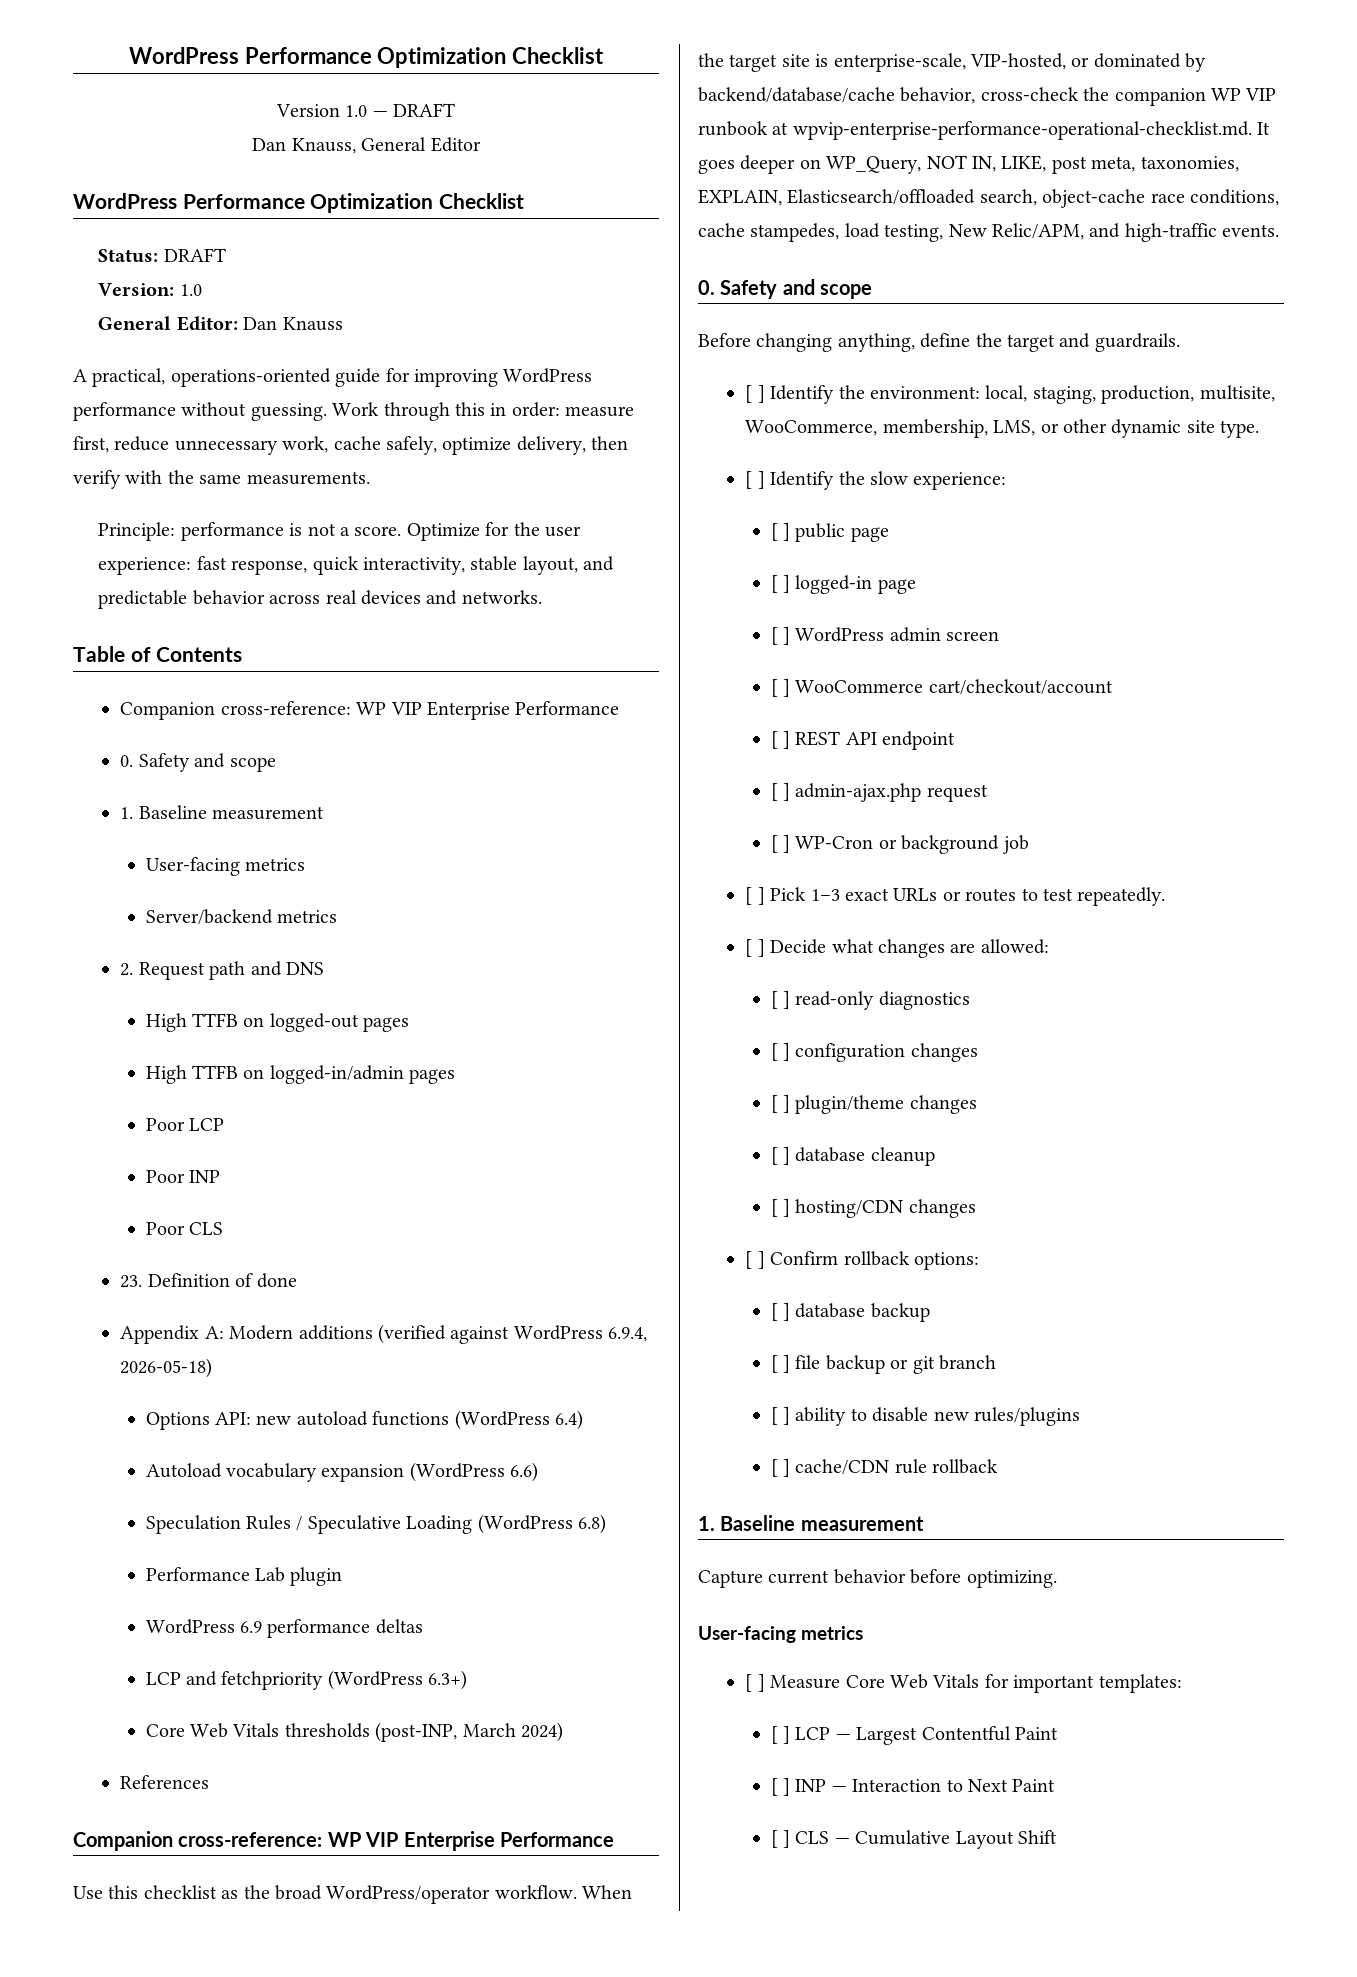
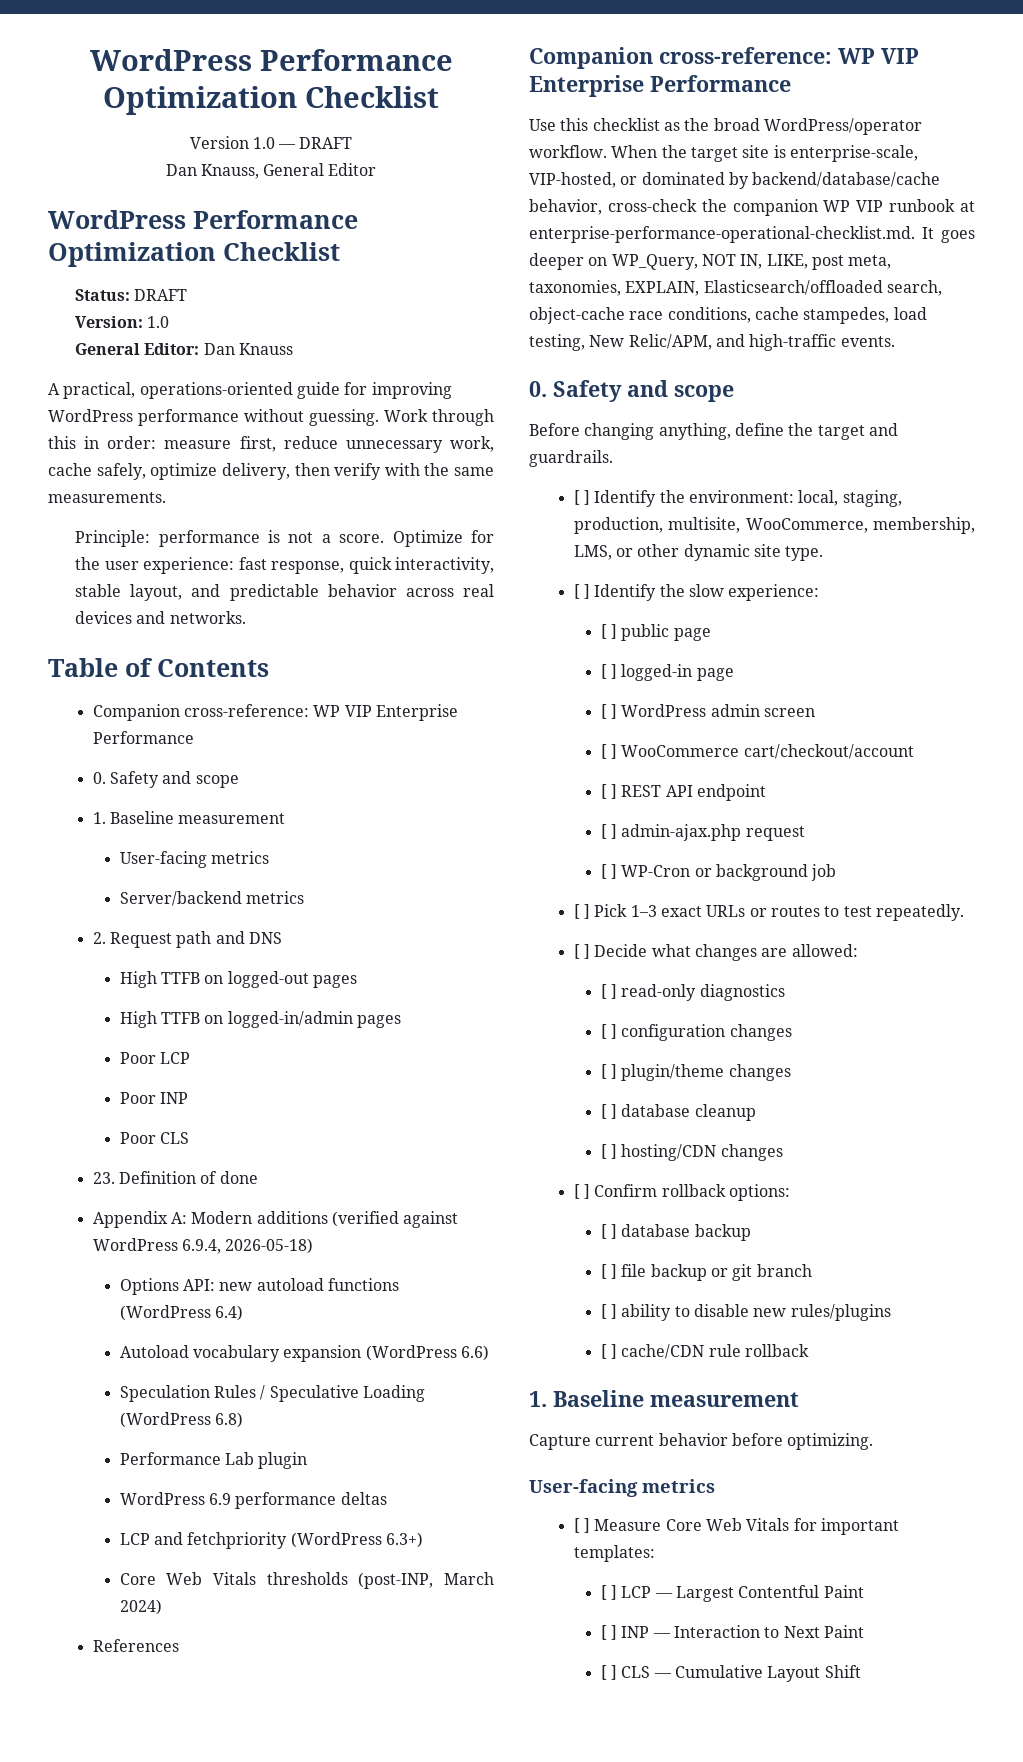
[792,121,1252,140] wpvip-enterprise-performance-operational-checklist.md. -> [529,226,915,243] enterprise-performance-operational-checklist.md.

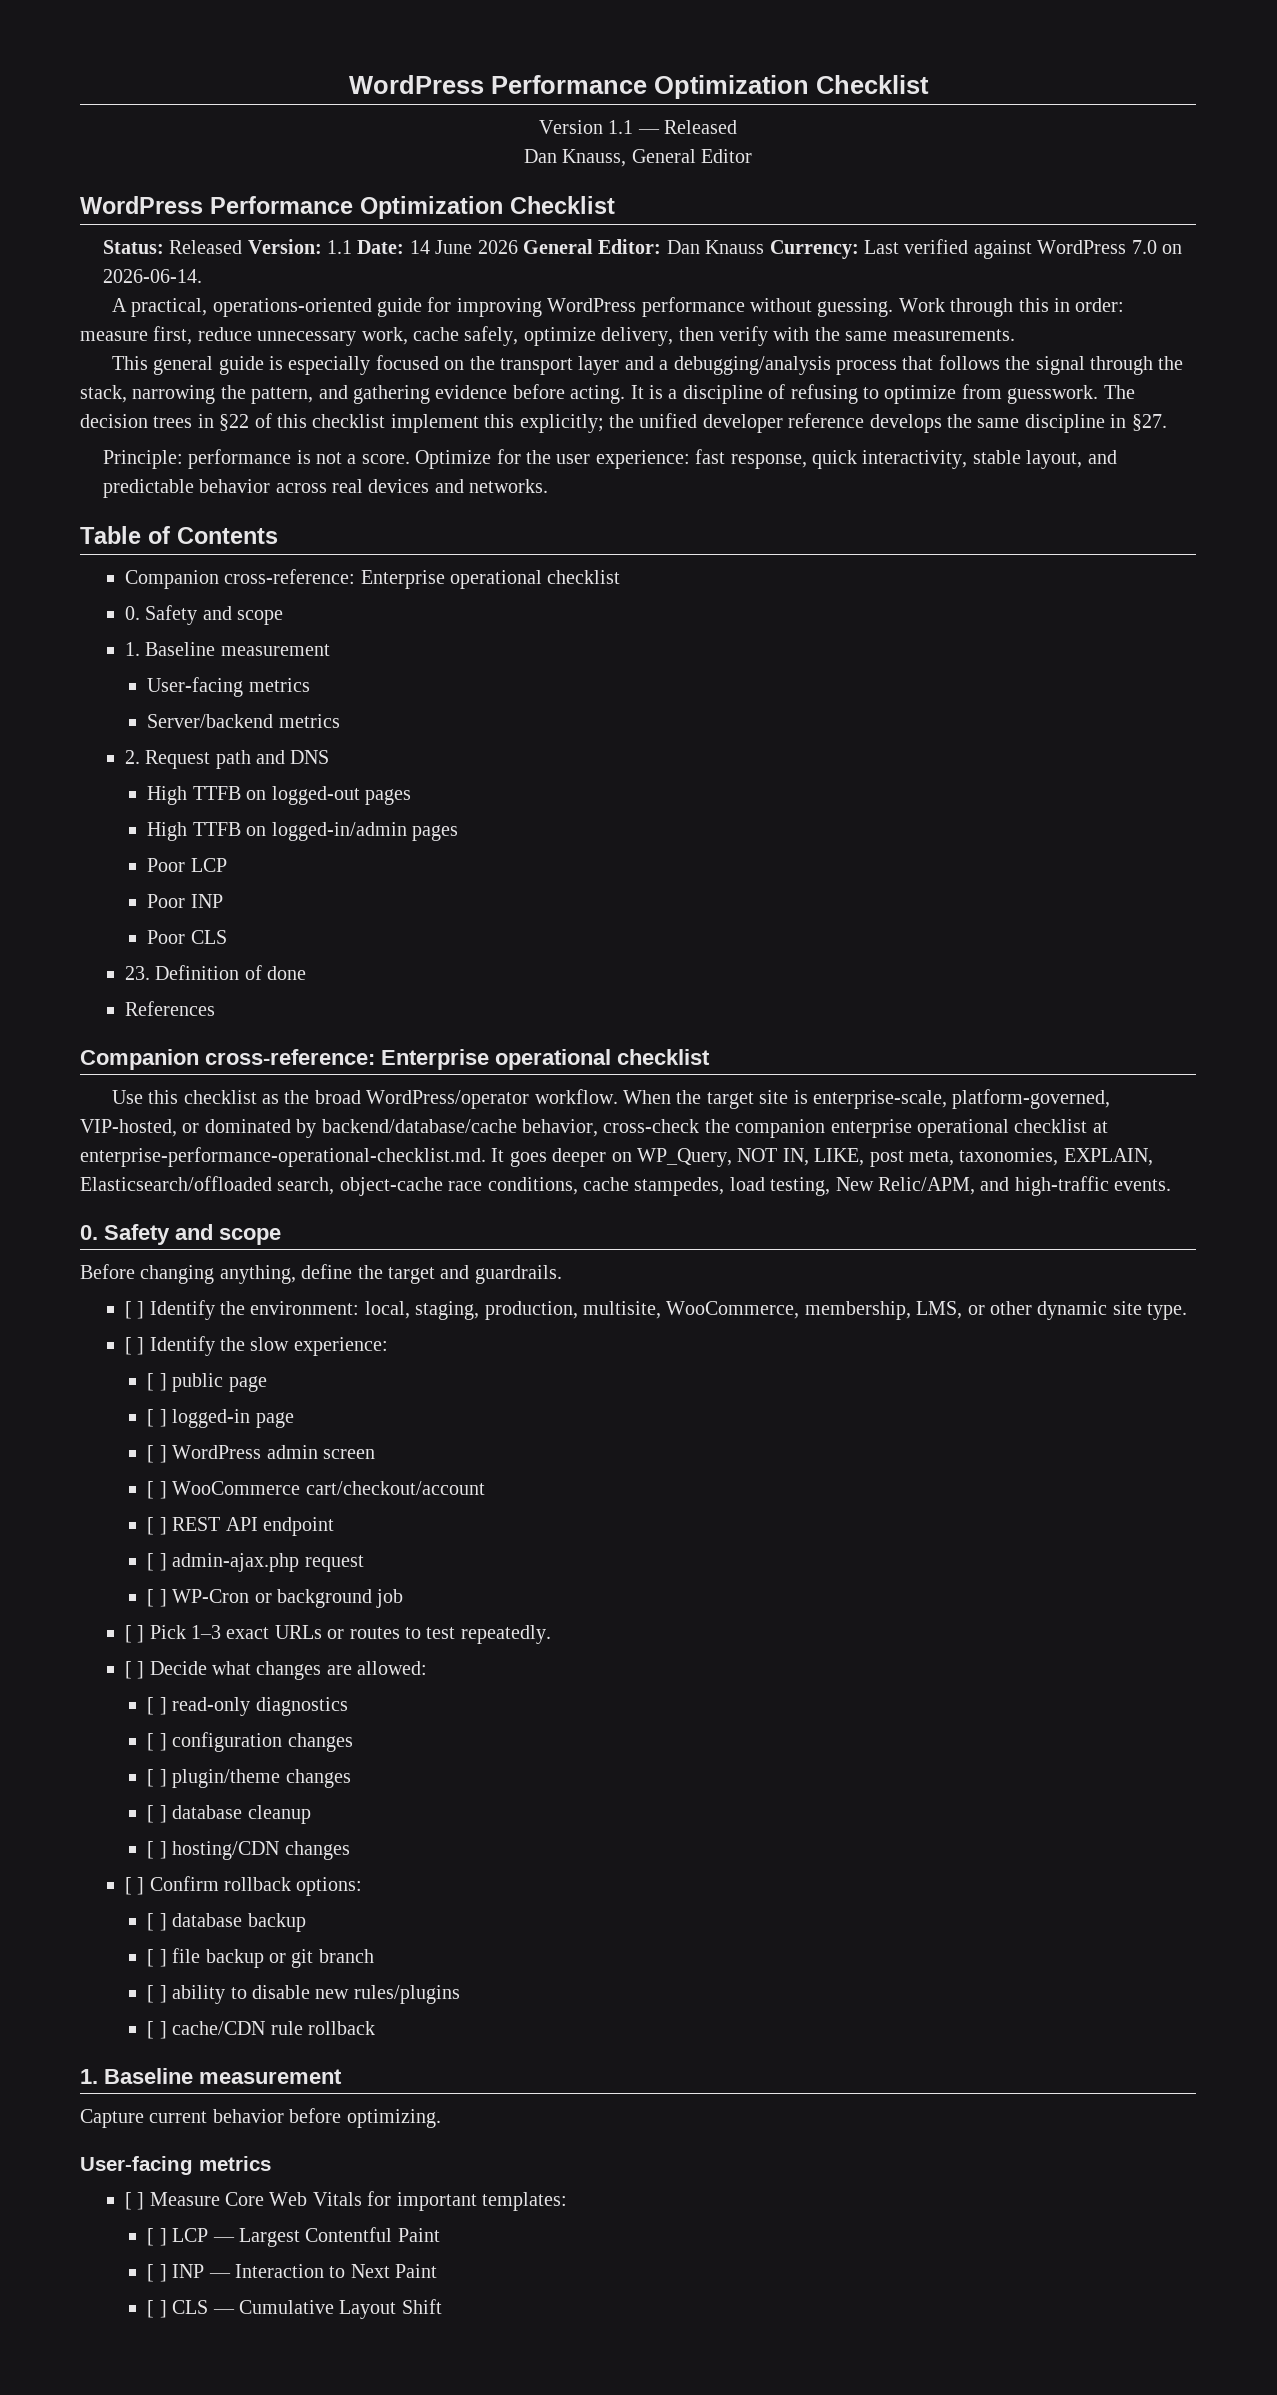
[252,137,353,149] 1.0 — DRAFT -> [608,120,738,134] 1.1 — Released
[134,289,188,301] [75,316,170,328] [75,343,294,355] DRAFT // Version: 1.0 // General Editor: Dan Knauss -> [169,239,1182,259] [102,269,202,283] Released Version: 1.1 Date: 14 June 2026 General Editor: Dan Knauss Currency: Last verified against WordPress 7.0 on 2026-06-14.
(166, 497) none -> [111,355,1184,375] [80,384,1135,404] [80,413,1167,433] // This general guide is especially focused on the transport layer and a debugging/analysis process that follows the signal through the stack, narrowing the pattern, and gathering evidence before acting. It is a discipline of refusing to optimize from guesswork. The decision trees in §22 of this checklist implement this explicitly; the unified developer reference develops the same discipline in §27.
[313,704,458,721] [92,731,194,744] WP VIP Enterprise Performance -> [360,570,621,589] Enterprise operational checklist
[92,1211,459,1228] [92,1238,314,1254] [119,1278,400,1295] [119,1305,244,1321] [119,1345,490,1362] [119,1385,426,1402] [119,1412,244,1428] [119,1452,308,1469] [119,1492,387,1509] [119,1532,424,1549] [119,1572,495,1589] [119,1599,162,1615] // Appendix A: Modern additions (verified against WordPress 6.9.4, 2026-05-18) // Options API: new autoload functions (WordPress 6.4) // Autoload vocabulary expansion (WordPress 6.6) // Speculation Rules / Speculative Loading (WordPress 6.8) // Performance Lab plugin // WordPress 6.9 performance deltas // LCP and fetchpriority (WordPress 6.3+) // Core Web Vitals thresholds (post-INP, March 2024) -> (306, 973) none
[838,48,919,64] [529,75,791,97] WP VIP Enterprise Performance -> [381,1049,710,1070] Enterprise operational checklist
(918, 153) none -> [952,1089,1111,1109] platform-governed,
[823,199,956,212] WP VIP runbook -> [830,1119,1088,1138] enterprise operational checklist

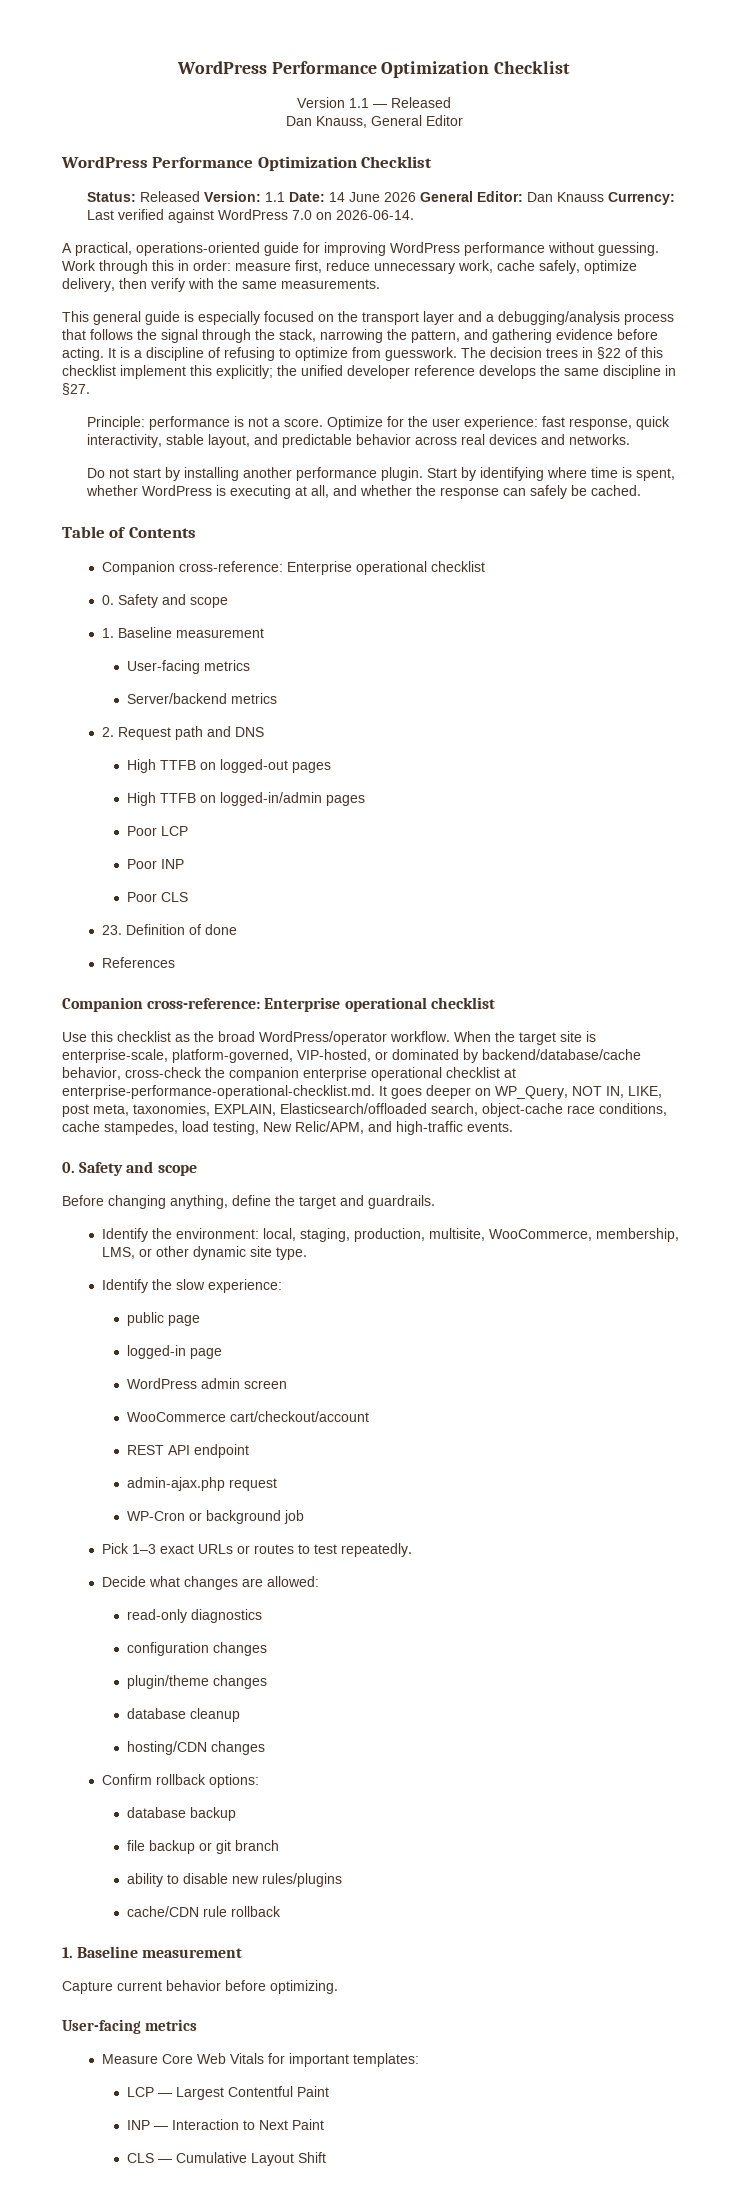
(549, 486) none -> [86,467,675,481] [85,485,641,499] // Do not start by installing another performance plugin. Start by identifying where time is spent, whether WordPress is executing at all, and whether the response can safely be cached.
[124,1301,145,1319] [ ] -> (435, 1202) none
[124,1337,145,1355] [ ] -> (307, 1253) none
[147,1373,167,1391] [ ] -> (282, 1286) none
[147,1409,167,1427] [ ] -> (200, 1320) none
[147,1445,167,1463] [ ] -> (222, 1353) none
[147,1481,167,1499] [ ] -> (287, 1384) none
[147,1517,167,1535] [ ] -> (369, 1416) none
[147,1553,167,1571] [ ] -> (249, 1451) none
[147,1589,167,1607] [ ] -> (277, 1484) none
[124,1625,145,1643] [ ] -> (304, 1517) none
[124,1661,145,1679] [ ] -> (412, 1550) none
[147,1697,167,1715] [ ] -> (319, 1581) none
[147,1733,167,1751] [ ] -> (262, 1616) none
[147,1769,167,1787] [ ] -> (267, 1649) none
[147,1805,167,1823] [ ] -> (267, 1682) none
[147,1841,167,1859] [ ] -> (240, 1715) none
[124,1877,145,1895] [ ] -> (265, 1748) none
[147,1913,167,1931] [ ] -> (259, 1781) none
[147,1949,167,1967] [ ] -> (236, 1814) none
[147,1985,167,2003] [ ] -> (279, 1845) none
[147,2021,167,2039] [ ] -> (342, 1880) none
[124,2192,145,2210] [ ] -> (198, 2025) none
[147,2228,167,2246] [ ] -> (419, 2060) none
[147,2264,167,2282] [ ] -> (329, 2091) none
[147,2300,167,2318] [ ] -> (324, 2124) none

